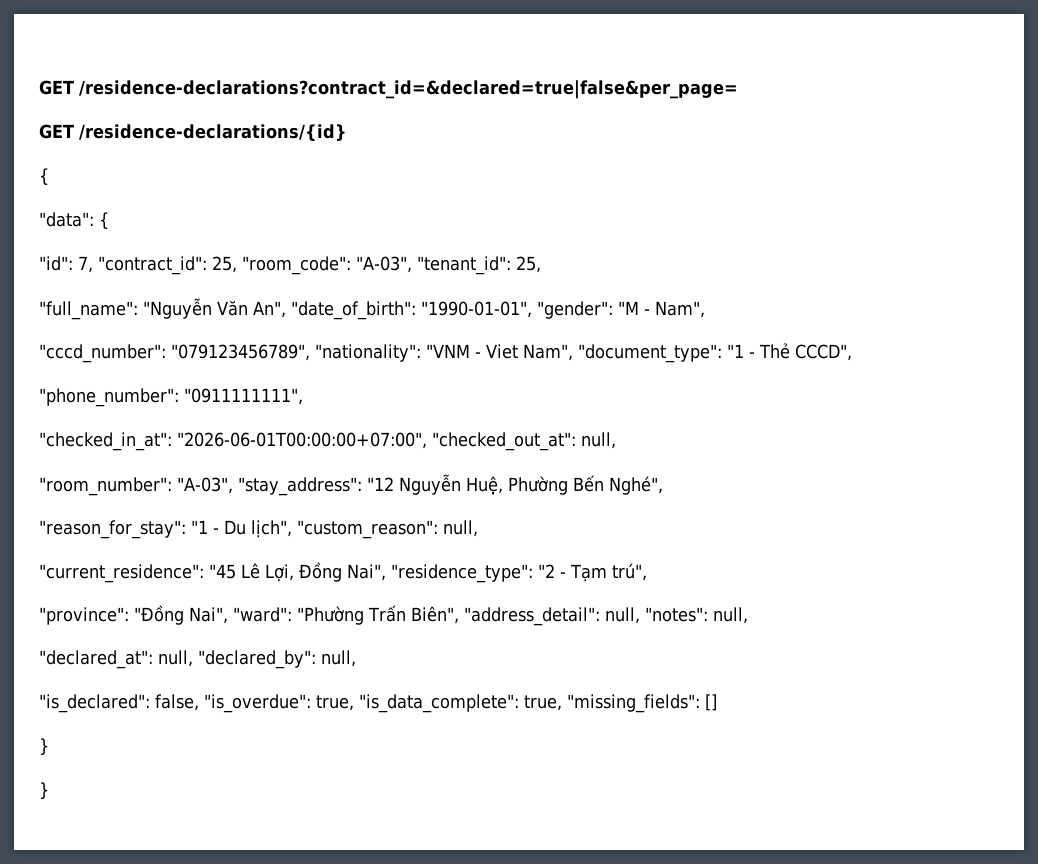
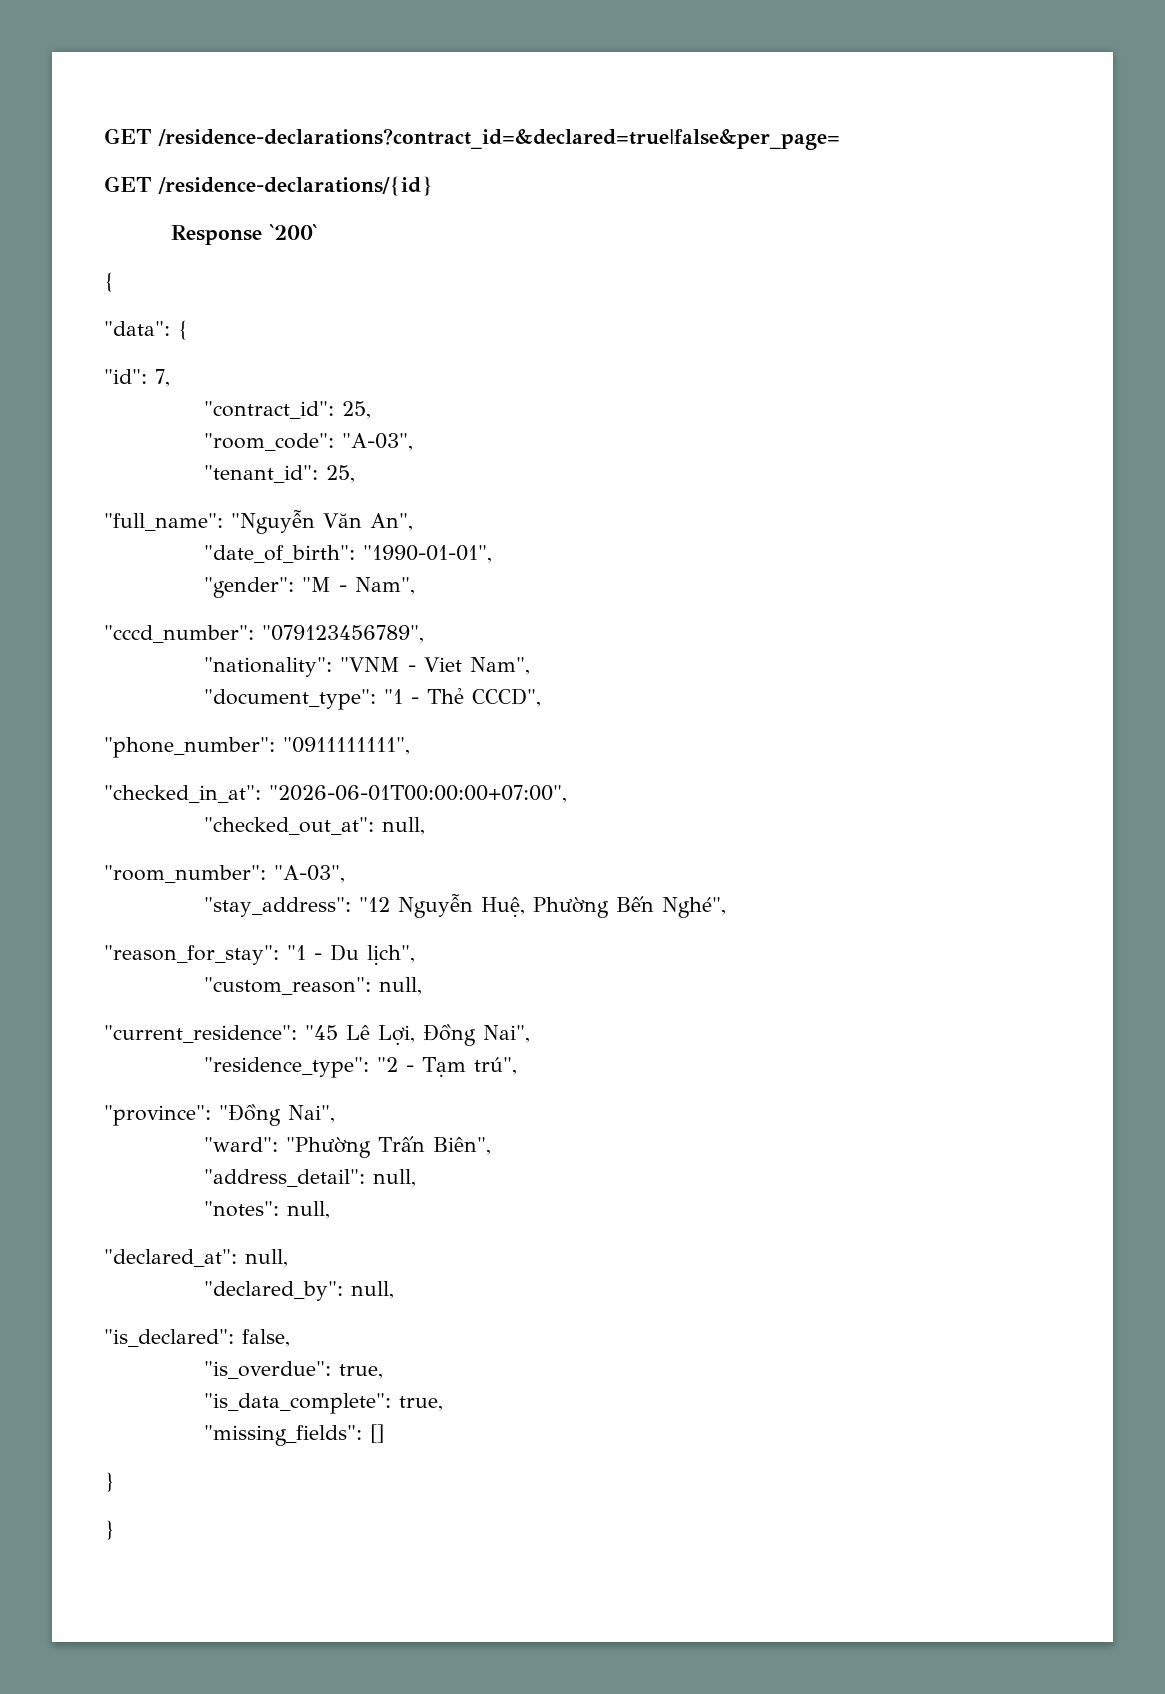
(347, 132) none -> [170,224,317,245] // Response `200`
(93, 264) none -> (170, 378) //
(237, 264) none -> (372, 410) //
(412, 264) none -> (414, 442) //
(286, 309) none -> (413, 522) //
(532, 309) none -> (493, 554) //
(310, 352) none -> (424, 634) //
(573, 352) none -> (531, 666) //
(427, 440) none -> (567, 794) //
(233, 485) none -> (345, 874) //
(292, 529) none -> (415, 955) //
(386, 572) none -> (530, 1034) //
(228, 615) none -> (335, 1114) //
(459, 615) none -> (492, 1146) //
(640, 615) none -> (417, 1178) //
(193, 658) none -> (288, 1258) //
(199, 702) none -> (290, 1338) //
(354, 703) none -> (384, 1371) //
(562, 703) none -> (444, 1403) //

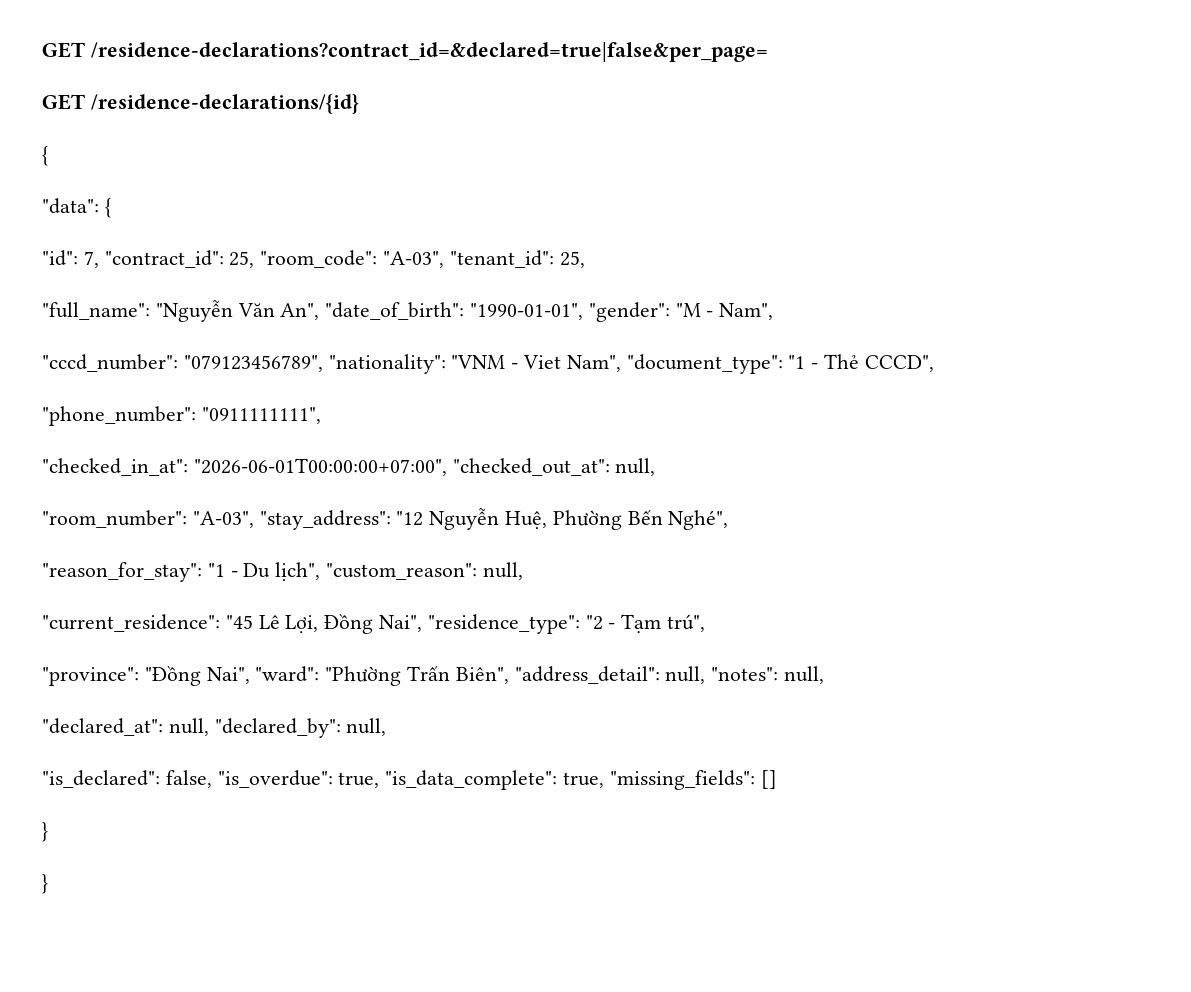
[170,224,317,245] // Response `200` -> (359, 104) none
(170, 378) // -> (99, 259) none
(372, 410) // -> (255, 259) none
(414, 442) // -> (445, 259) none
(413, 522) // -> (320, 311) none
(493, 554) // -> (584, 311) none
(424, 634) // -> (323, 363) none
(531, 666) // -> (621, 363) none
(567, 794) // -> (447, 467) none
(345, 874) // -> (254, 519) none
(415, 955) // -> (321, 572) none
(530, 1034) // -> (423, 623) none
(335, 1114) // -> (250, 675) none
(492, 1146) // -> (509, 675) none
(417, 1178) // -> (706, 675) none
(288, 1258) // -> (209, 727) none
(290, 1338) // -> (212, 779) none
(384, 1371) // -> (380, 780) none
(444, 1403) // -> (605, 780) none

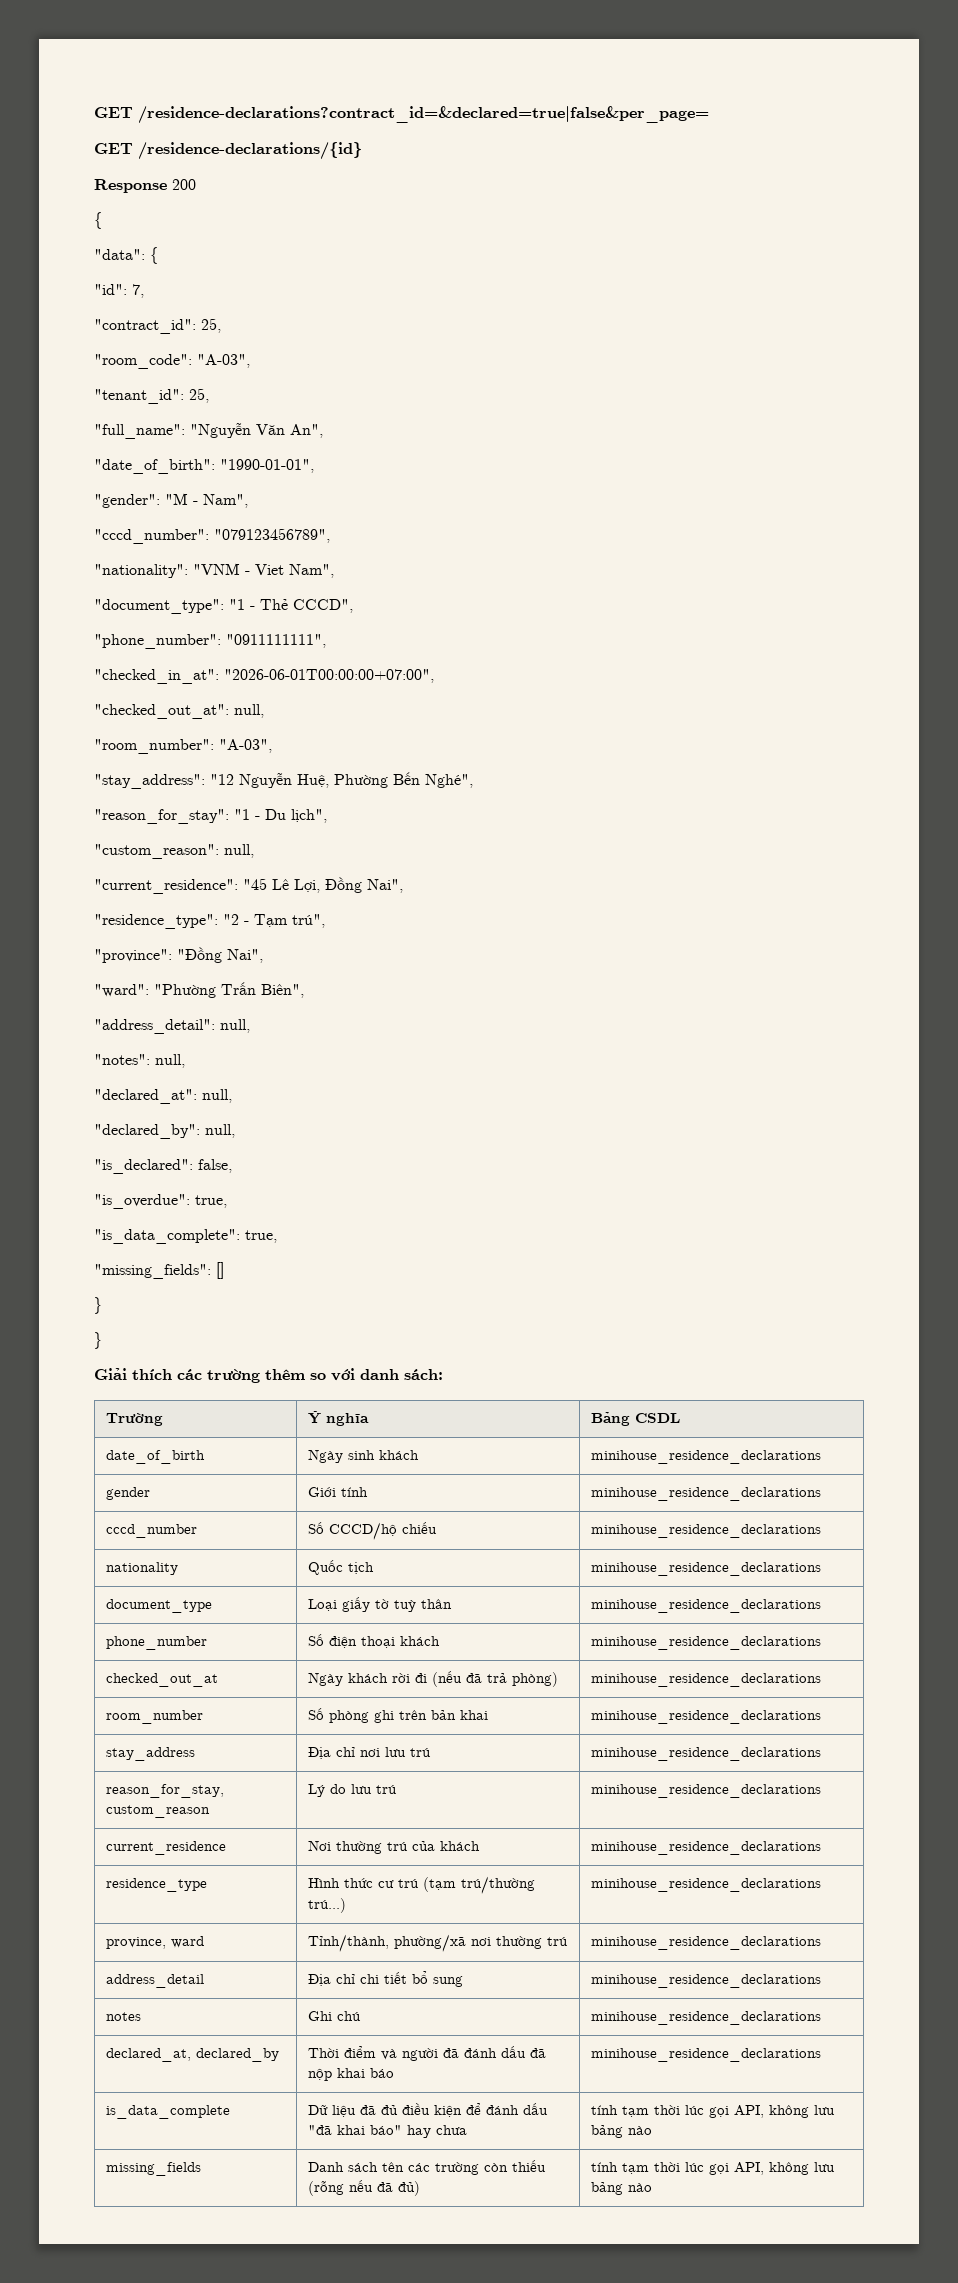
(359, 104) none -> [94,179,196,193] // Response 200
(99, 259) none -> (144, 291) //
(255, 259) none -> (221, 325) //
(445, 259) none -> (250, 361) //
(320, 311) none -> (323, 431) //
(584, 311) none -> (314, 466) //
(323, 363) none -> (330, 535) //
(621, 363) none -> (334, 571) //
(447, 467) none -> (434, 676) //
(254, 519) none -> (272, 746) //
(321, 572) none -> (327, 816) //
(423, 623) none -> (403, 886) //
(250, 675) none -> (263, 956) //
(509, 675) none -> (304, 991) //
(706, 675) none -> (250, 1026) //
(209, 727) none -> (232, 1096) //
(212, 779) none -> (232, 1166) //
(380, 780) none -> (227, 1201) //
(605, 780) none -> (277, 1236) //
(48, 884) none -> [94,1368,443,1383] [105,1413,163,1426] [307,1411,369,1426] [590,1412,680,1426] [105,1450,205,1464] [307,1449,419,1463] [590,1450,821,1464] [105,1487,150,1500] [307,1487,368,1497] [590,1487,821,1501] [105,1524,197,1538] [307,1522,437,1540] [590,1524,821,1538] [105,1562,178,1575] [307,1560,374,1575] [590,1562,821,1576] [105,1599,212,1613] [307,1597,452,1612] [590,1599,821,1613] [105,1636,207,1650] [307,1634,440,1648] [590,1636,821,1650] [105,1673,218,1687] [307,1671,558,1687] [590,1673,821,1687] [105,1710,203,1724] [307,1708,488,1723] [590,1710,821,1724] [105,1747,195,1761] [307,1747,431,1759] [590,1747,821,1761] [105,1784,224,1798] [105,1805,210,1818] [307,1784,397,1797] [590,1784,821,1798] [105,1841,226,1855] [307,1840,480,1854] [590,1841,821,1855] [105,1878,207,1892] [307,1876,535,1894] [307,1898,346,1913] [590,1878,821,1892] [105,1936,204,1949] [307,1934,568,1952] [590,1936,821,1950] [105,1974,204,1988] [307,1971,463,1987] [590,1974,821,1988] [105,2012,141,2021] [307,2011,361,2021] [590,2011,821,2025] [105,2048,279,2062] [307,2046,546,2061] [307,2068,394,2081] [590,2048,821,2062] [105,2105,230,2119] [307,2103,548,2117] [307,2125,467,2138] [590,2105,835,2118] [590,2125,652,2138] [105,2162,201,2176] [307,2160,546,2175] [307,2180,420,2196] [590,2162,835,2175] [590,2182,652,2195] // Giải thích các trường thêm so với danh sách: // Trường | Ý nghĩa | Bảng CSDL // date_of_birth | Ngày sinh khách | minihouse_residence_declarations // gender | Giới tính | minihouse_residence_declarations // cccd_number | Số CCCD/hộ chiếu | minihouse_residence_declarations // nationality | Quốc tịch | minihouse_residence_declarations // document_type | Loại giấy tờ tuỳ thân | minihouse_residence_declarations // phone_number | Số điện thoại khách | minihouse_residence_declarations // checked_out_at | Ngày khách rời đi (nếu đã trả phòng) | minihouse_residence_declarations // room_number | Số phòng ghi trên bản khai | minihouse_residence_declarations // stay_address | Địa chỉ nơi lưu trú | minihouse_residence_declarations // reason_for_stay, custom_reason | Lý do lưu trú | minihouse_residence_declarations // current_residence | Nơi thường trú của khách | minihouse_residence_declarations // residence_type | Hình thức cư trú (tạm trú/thường trú...) | minihouse_residence_declarations // province, ward | Tỉnh/thành, phường/xã nơi thường trú | minihouse_residence_declarations // address_detail | Địa chỉ chi tiết bổ sung | minihouse_residence_declarations // notes | Ghi chú | minihouse_residence_declarations // declared_at, declared_by | Thời điểm và người đã đánh dấu đã nộp khai báo | minihouse_residence_declarations // is_data_complete | Dữ liệu đã đủ điều kiện để đánh dấu "đã khai báo" hay chưa | tính tạm thời lúc gọi API, không lưu bảng nào // missing_fields | Danh sách tên các trường còn thiếu (rỗng nếu đã đủ) | tính tạm thời lúc gọi API, không lưu bảng nào

